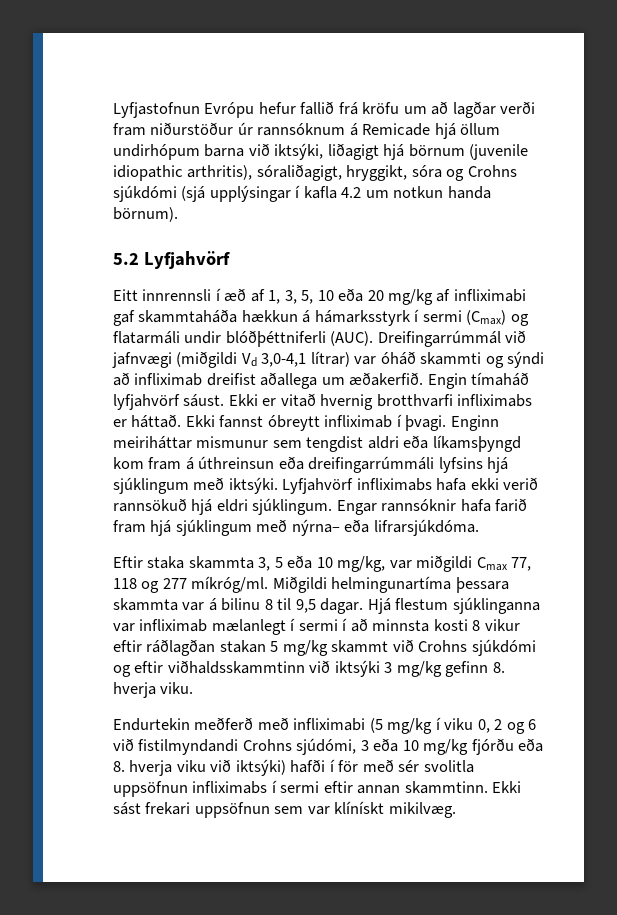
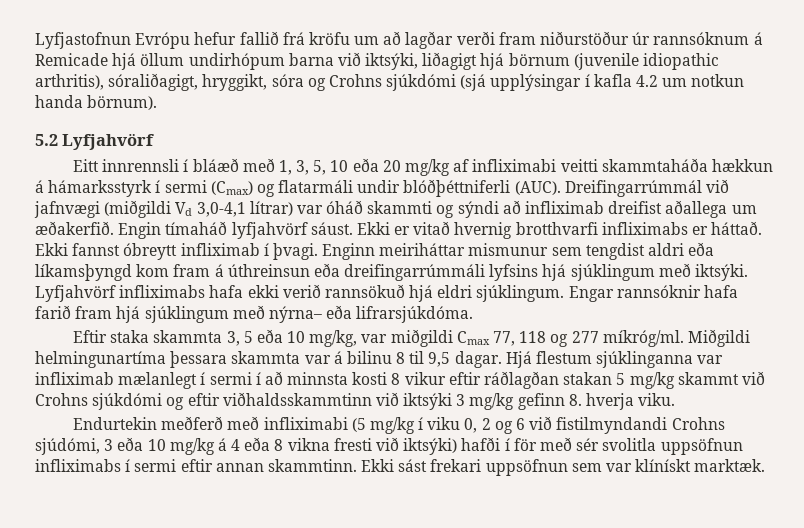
[224,288,265,302] æð af -> [192,158,275,172] bláæð með
[113,310,135,326] gaf -> [560,159,598,172] veitti
[471,738,544,755] [113,760,206,776] fjórðu eða 8. hverja viku -> [217,437,372,451] á 4 eða 8 vikna fresti
[388,802,456,818] mikilvæg. -> [694,459,766,472] marktæk.

